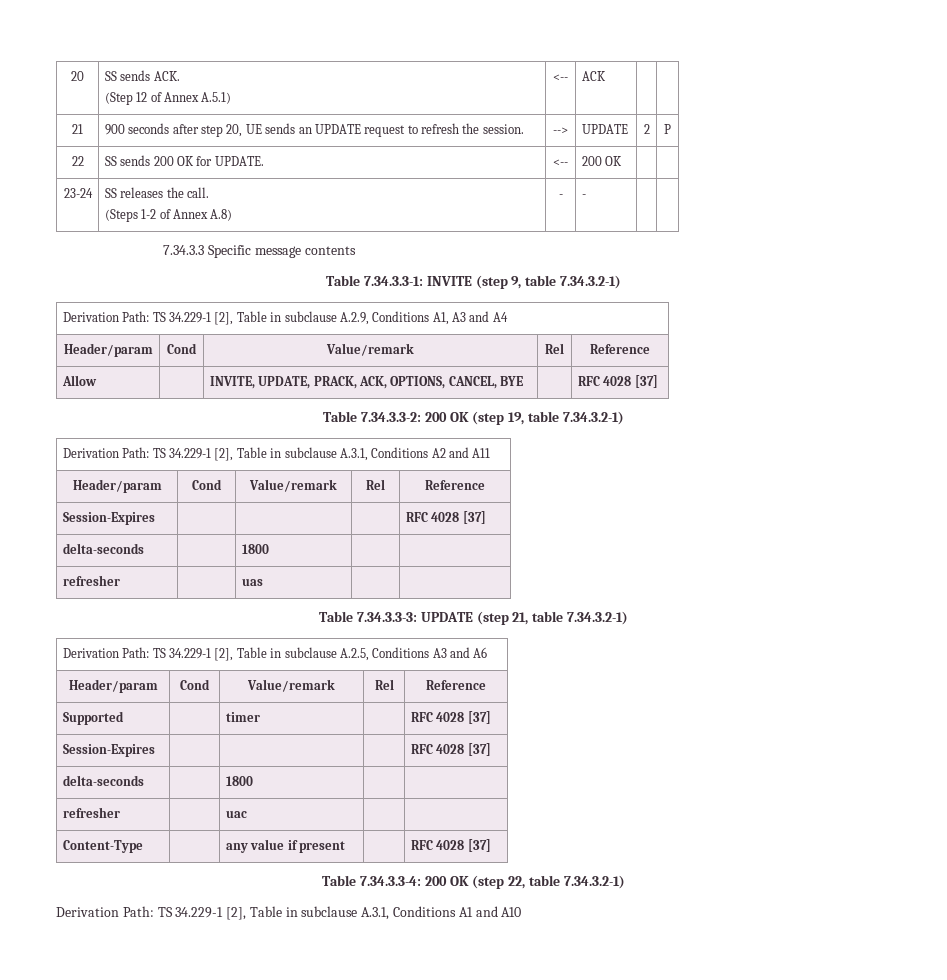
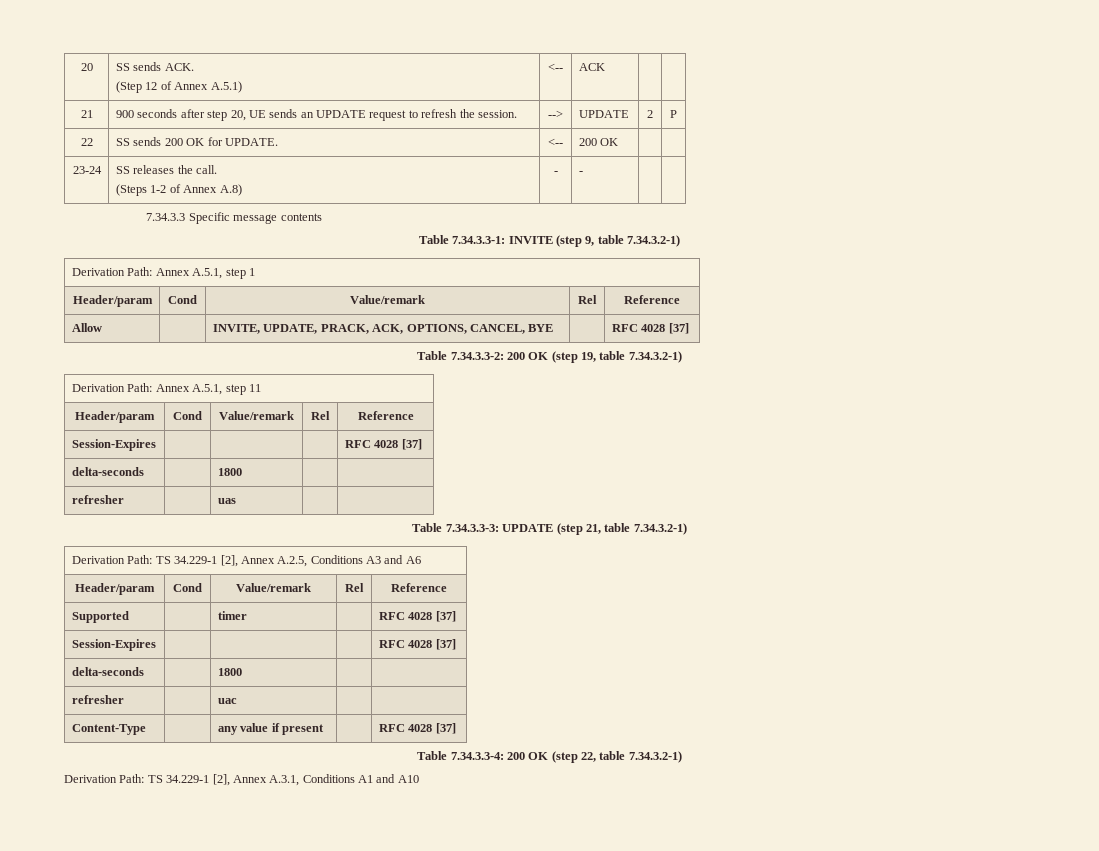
[152,311,508,325] TS 34.229-1 [2], Table in subclause A.2.9, Conditions A1, A3 and A4 -> [155,268,255,279] Annex A.5.1, step 1
[152,447,491,461] TS 34.229-1 [2], Table in subclause A.3.1, Conditions A2 and A11 -> [155,384,261,395] Annex A.5.1, step 11
[236,647,337,658] Table in subclause -> [240,556,275,564] Annex
[249,906,358,917] Table in subclause -> [232,775,267,783] Annex

